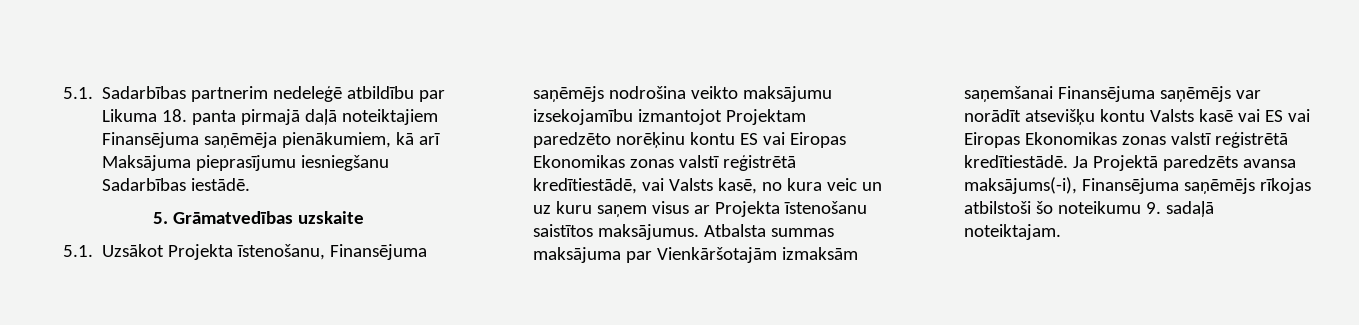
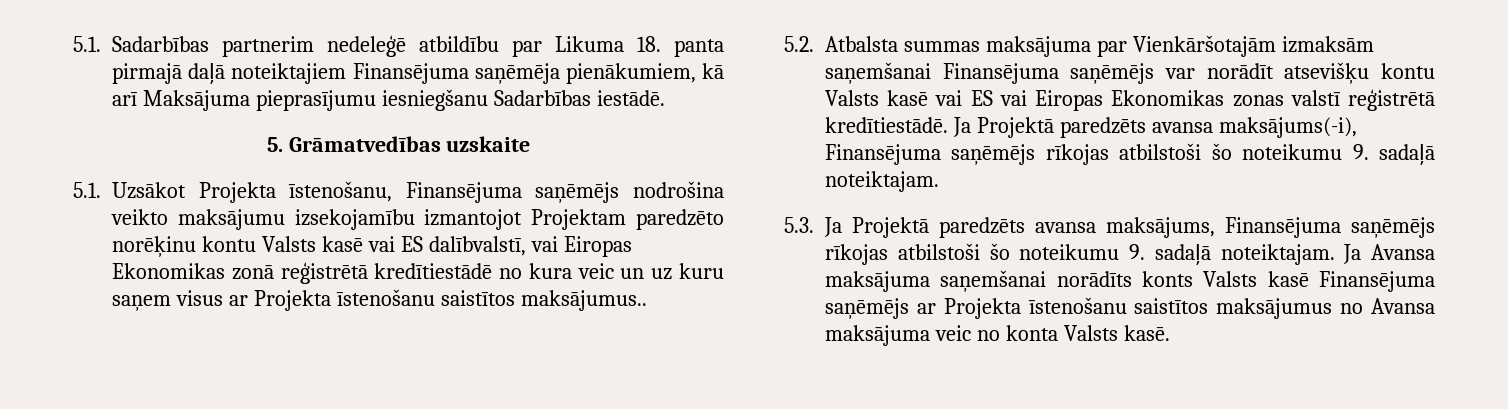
[740,132,847,148] [533,155,797,171] [533,178,758,194] ES vai Eiropas Ekonomikas zonas valstī reģistrētā kredītiestādē, vai Valsts kasē, -> [261,236,632,257] [112,262,493,284] Valsts kasē vai ES dalībvalstī, vai Eiropas Ekonomikas zonā reģistrētā kredītiestādē
[598,224,700,240] maksājumus. -> [520,290,647,311] [784,36,814,52] maksājumus.. // 5.2.
(1062, 232) none -> [784,217,1435,239] [825,243,1435,265] [825,270,1435,293] [825,297,1435,320] [825,325,1170,346] // 5.3. Ja Projektā paredzēts avansa maksājums, Finansējuma saņēmējs rīkojas atbilstoši šo noteikumu 9. sadaļā noteiktajam. Ja Avansa maksājuma saņemšanai norādīts konts Valsts kasē Finansējuma saņēmējs ar Projekta īstenošanu saistītos maksājumus no Avansa maksājuma veic no konta Valsts kasē.

